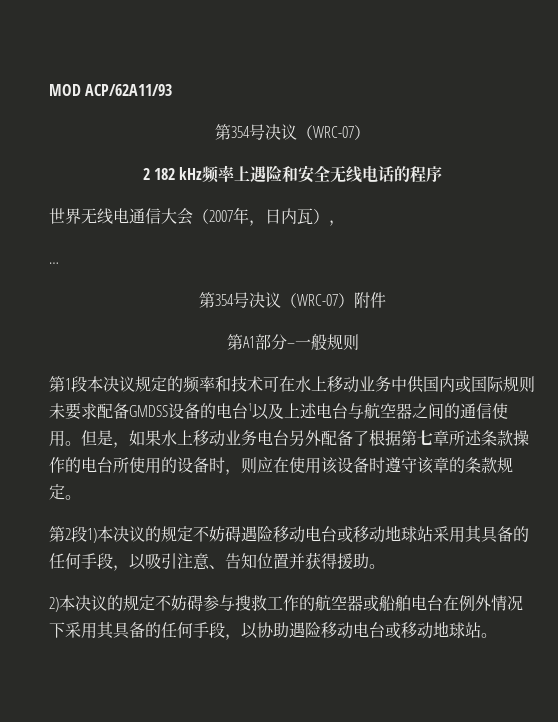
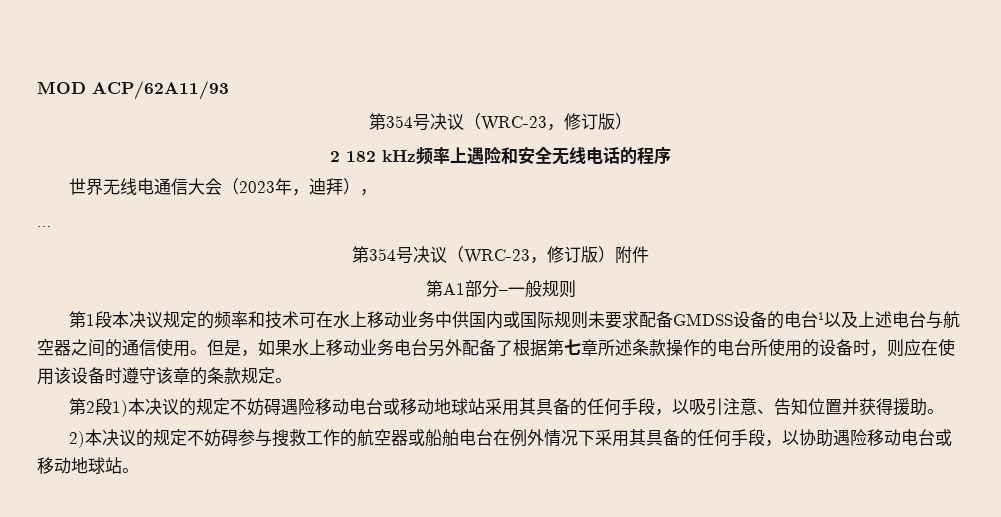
[313,126,354,138] WRC-07 -> [481,113,615,131] WRC-23，修订版
[209,207,313,226] 2007年，日内瓦 -> [239,178,344,196] 2023年，迪拜
[297,294,338,306] WRC-07 -> [464,246,598,264] WRC-23，修订版

